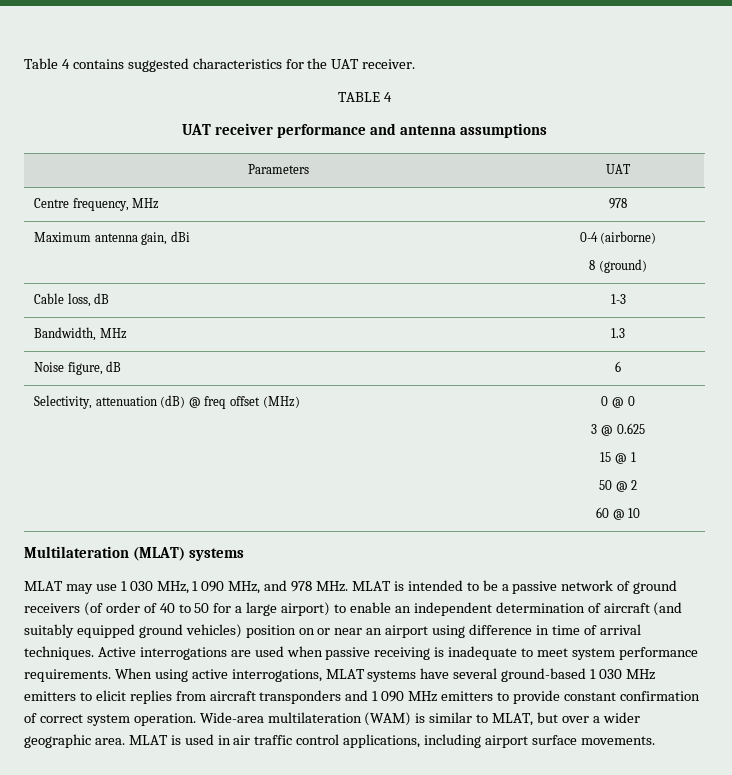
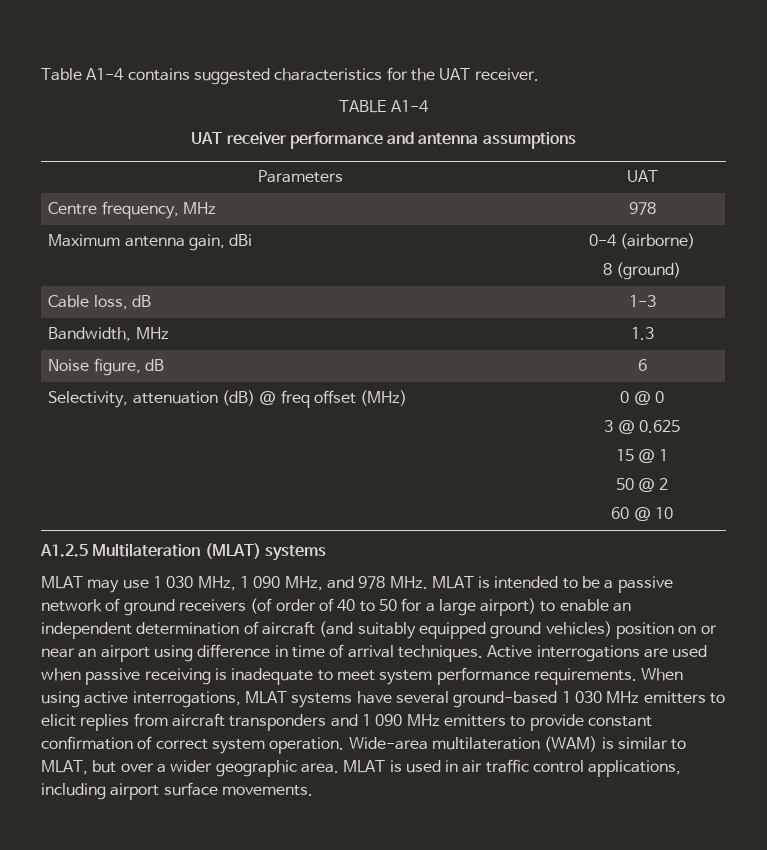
[61,59,70,69] 4 -> [86,68,125,80] A1-4
[383,92,392,102] 4 -> [391,100,430,112] A1-4
(641, 513) none -> [40,544,88,557] A1.2.5

